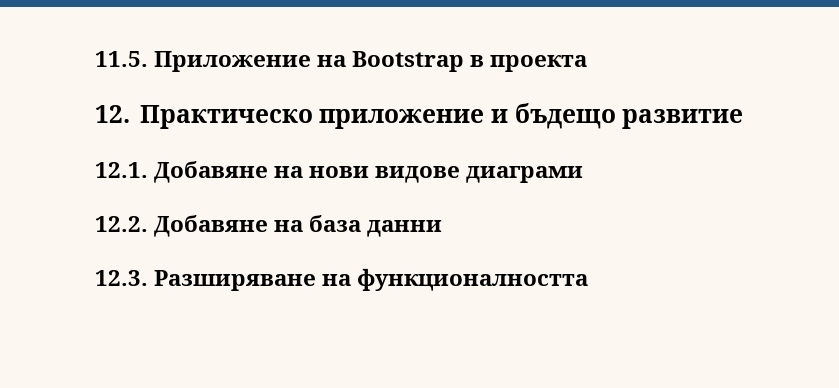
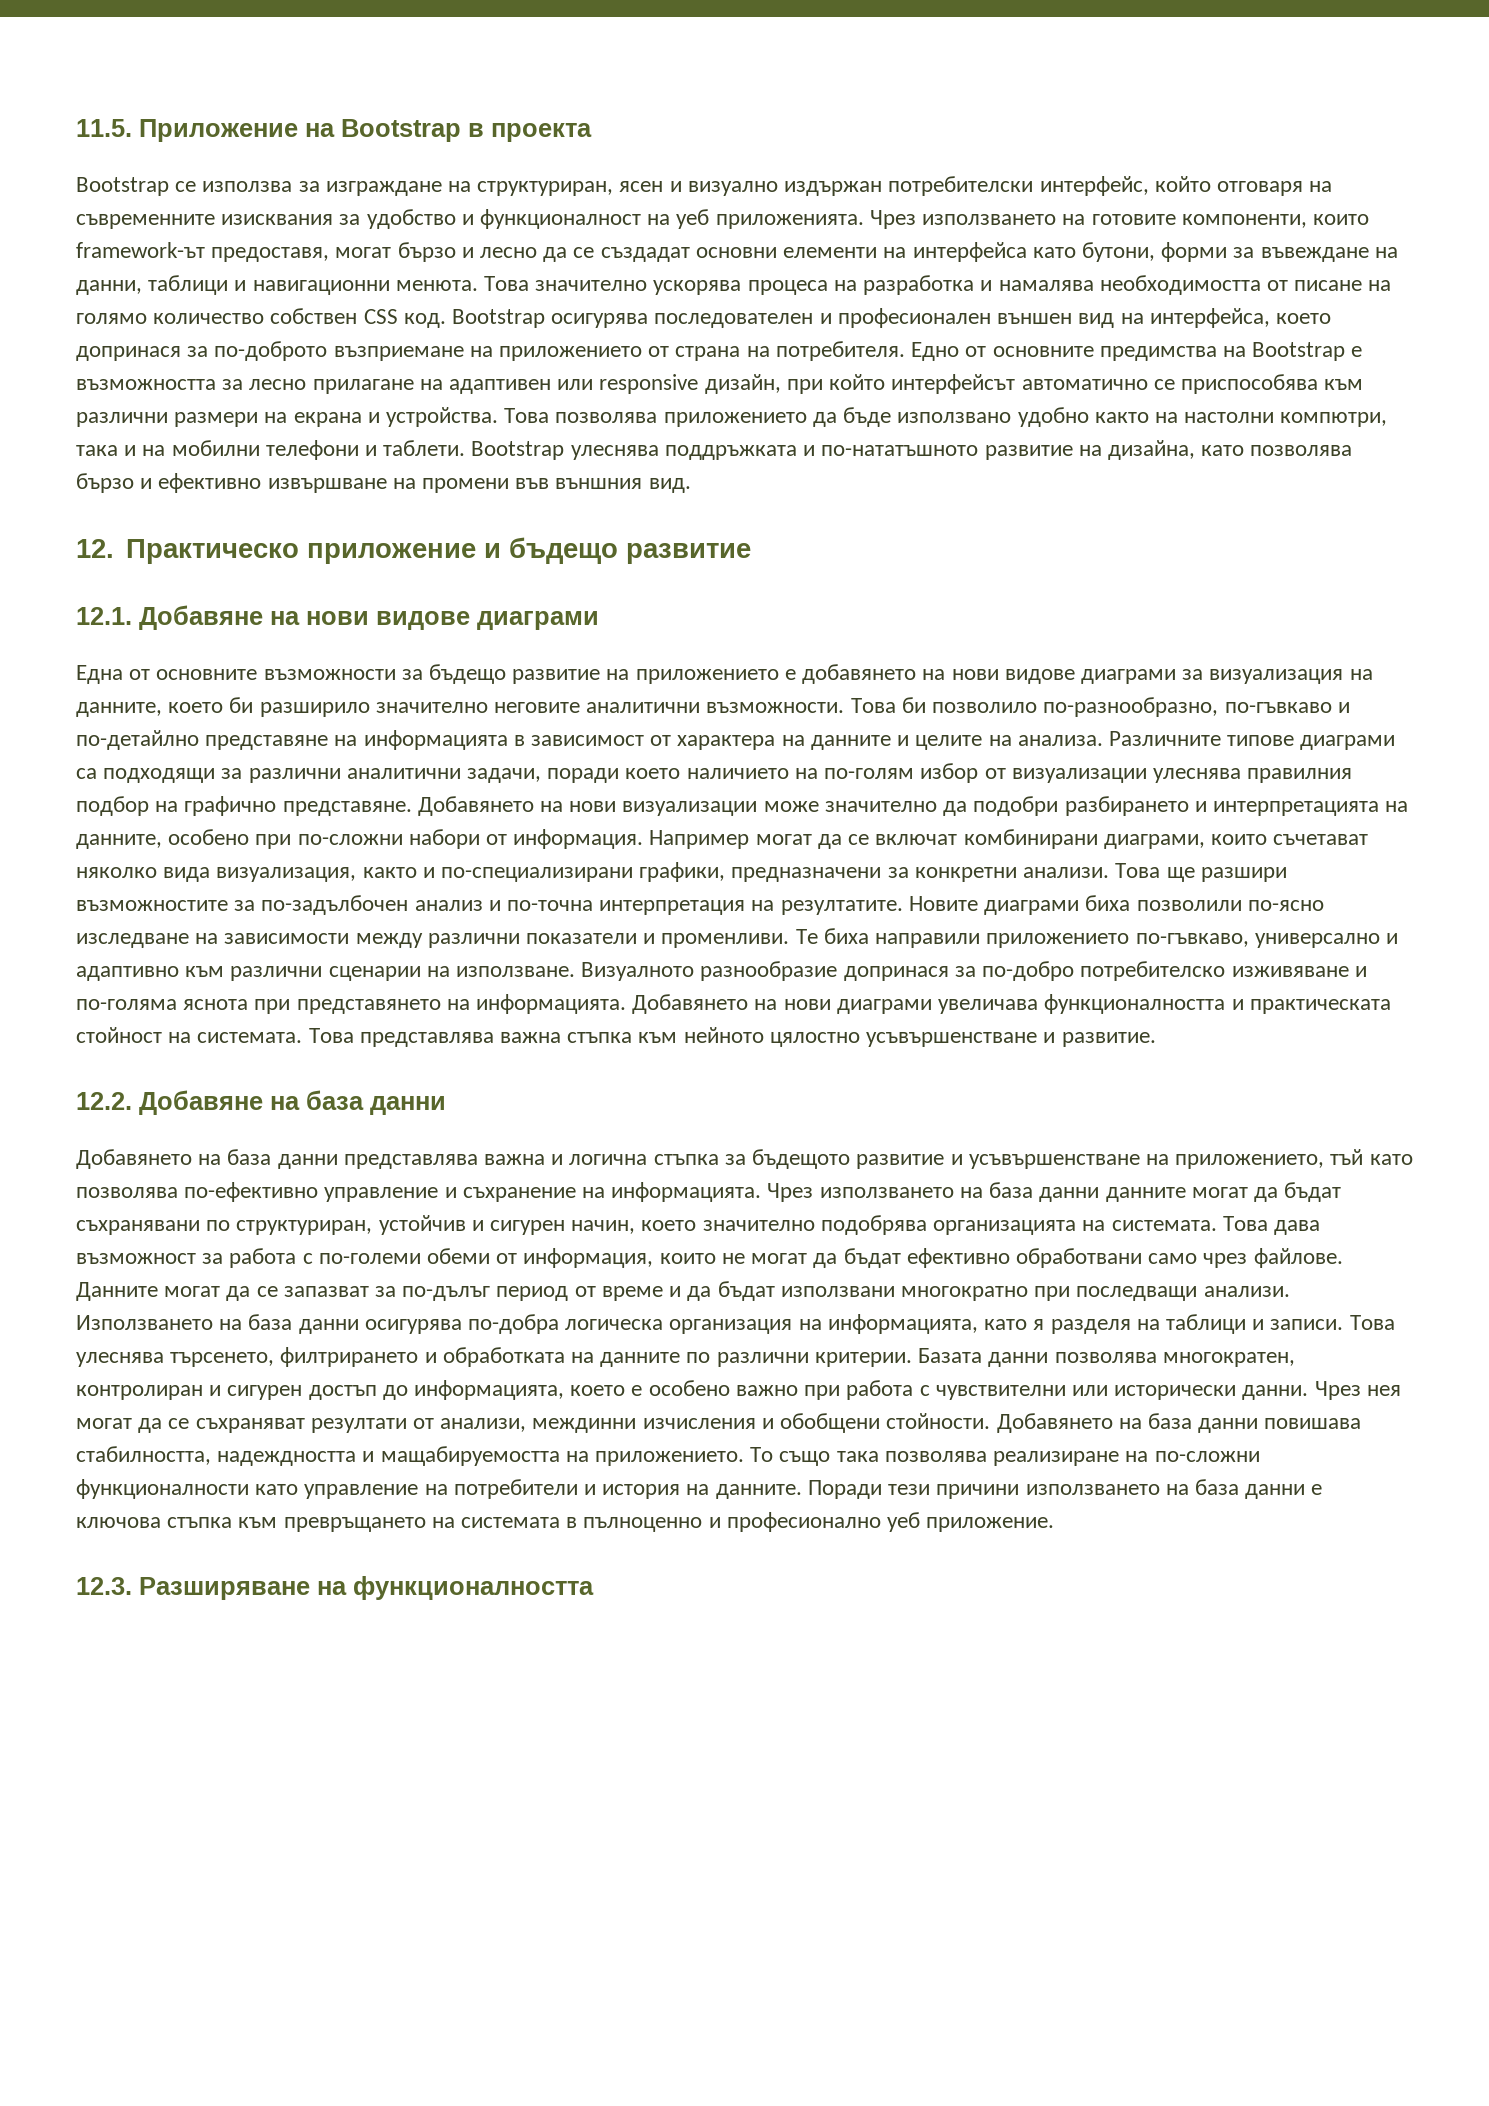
(588, 63) none -> [76,176,1333,196] [76,209,1369,229] [76,242,1398,262] [76,275,1392,295] [76,308,1331,328] [76,341,1363,361] [76,374,1364,394] [76,407,1388,427] [76,440,1353,460] [76,473,691,493] // Bootstrap се използва за изграждане на структуриран, ясен и визуално издържан потребителски интерфейс, който отговаря на съвременните изисквания за удобство и функционалност на уеб приложенията. Чрез използването на готовите компоненти, които framework-ът предоставя, могат бързо и лесно да се създадат основни елементи на интерфейса като бутони, форми за въвеждане на данни, таблици и навигационни менюта. Това значително ускорява процеса на разработка и намалява необходимостта от писане на голямо количество собствен CSS код. Bootstrap осигурява последователен и професионален външен вид на интерфейса, което допринася за по-доброто възприемане на приложението от страна на потребителя. Едно от основните предимства на Bootstrap е възможността за лесно прилагане на адаптивен или responsive дизайн, при който интерфейсът автоматично се приспособява към различни размери на екрана и устройства. Това позволява приложението да бъде използвано удобно както на настолни компютри, така и на мобилни телефони и таблети. Bootstrap улеснява поддръжката и по-нататъшното развитие на дизайна, като позволява бързо и ефективно извършване на промени във външния вид.
(584, 174) none -> [76,664,1373,684] [76,697,1350,717] [76,730,1396,750] [76,763,1353,783] [76,796,1409,816] [76,829,1369,849] [76,862,1287,882] [76,895,1324,915] [76,928,1398,948] [76,961,1367,981] [76,994,1391,1014] [76,1027,1156,1047] // Една от основните възможности за бъдещо развитие на приложението е добавянето на нови видове диаграми за визуализация на данните, което би разширило значително неговите аналитични възможности. Това би позволило по-разнообразно, по-гъвкаво и по-детайлно представяне на информацията в зависимост от характера на данните и целите на анализа. Различните типове диаграми са подходящи за различни аналитични задачи, поради което наличието на по-голям избор от визуализации улеснява правилния подбор на графично представяне. Добавянето на нови визуализации може значително да подобри разбирането и интерпретацията на данните, особено при по-сложни набори от информация. Например могат да се включат комбинирани диаграми, които съчетават няколко вида визуализация, както и по-специализирани графики, предназначени за конкретни анализи. Това ще разшири възможностите за по-задълбочен анализ и по-точна интерпретация на резултатите. Новите диаграми биха позволили по-ясно изследване на зависимости между различни показатели и променливи. Те биха направили приложението по-гъвкаво, универсално и адаптивно към различни сценарии на използване. Визуалното разнообразие допринася за по-добро потребителско изживяване и по-голяма яснота при представянето на информацията. Добавянето на нови диаграми увеличава функционалността и практическата стойност на системата. Това представлява важна стъпка към нейното цялостно усъвършенстване и развитие.
(443, 228) none -> [76,1149,1413,1169] [76,1182,1342,1202] [76,1215,1320,1235] [76,1248,1343,1268] [76,1281,1290,1301] [76,1314,1395,1334] [76,1347,1295,1367] [76,1380,1401,1400] [76,1413,1362,1433] [76,1446,1260,1466] [76,1479,1323,1499] [76,1512,1055,1532] // Добавянето на база данни представлява важна и логична стъпка за бъдещото развитие и усъвършенстване на приложението, тъй като позволява по-ефективно управление и съхранение на информацията. Чрез използването на база данни данните могат да бъдат съхранявани по структуриран, устойчив и сигурен начин, което значително подобрява организацията на системата. Това дава възможност за работа с по-големи обеми от информация, които не могат да бъдат ефективно обработвани само чрез файлове. Данните могат да се запазват за по-дълъг период от време и да бъдат използвани многократно при последващи анализи. Използването на база данни осигурява по-добра логическа организация на информацията, като я разделя на таблици и записи. Това улеснява търсенето, филтрирането и обработката на данните по различни критерии. Базата данни позволява многократен, контролиран и сигурен достъп до информацията, което е особено важно при работа с чувствителни или исторически данни. Чрез нея могат да се съхраняват резултати от анализи, междинни изчисления и обобщени стойности. Добавянето на база данни повишава стабилността, надеждността и мащабируемостта на приложението. То също така позволява реализиране на по-сложни функционалности като управление на потребители и история на данните. Поради тези причини използването на база данни е ключова стъпка към превръщането на системата в пълноценно и професионално уеб приложение.

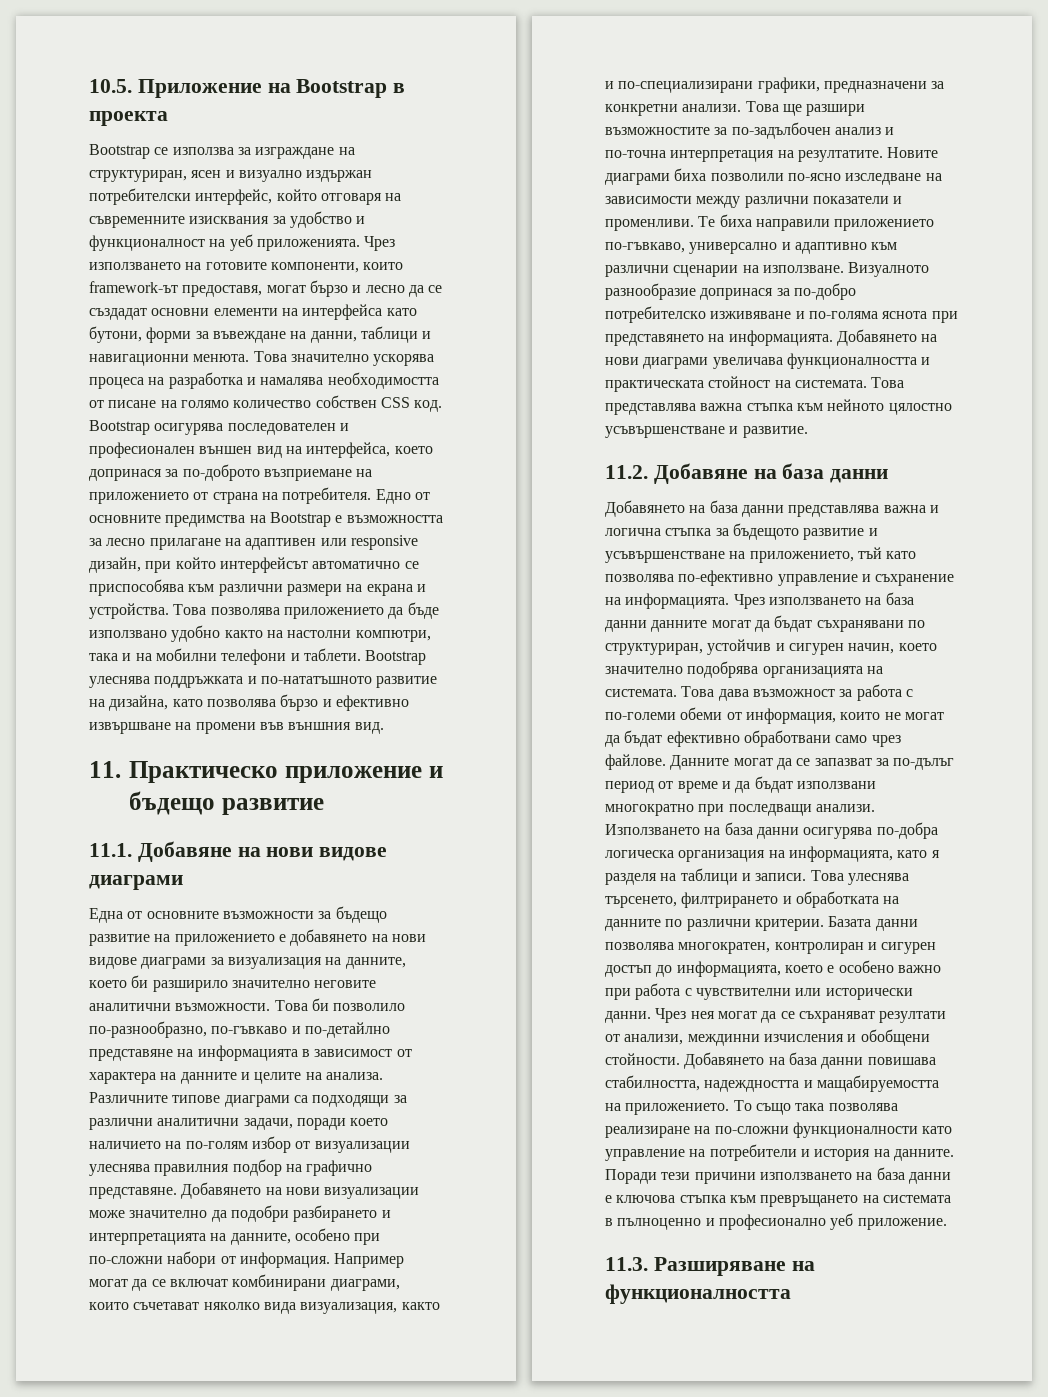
[76,119,132,137] 11.5. -> [89,79,132,93] 10.5.
[76,539,114,558] 12. -> [89,761,121,778] 11.
[76,607,132,625] 12.1. -> [89,843,132,857] 11.1.
[76,1092,132,1110] 12.2. -> [605,465,648,479] 11.2.
[76,1577,132,1595] 12.3. -> [605,1257,648,1271] 11.3.

